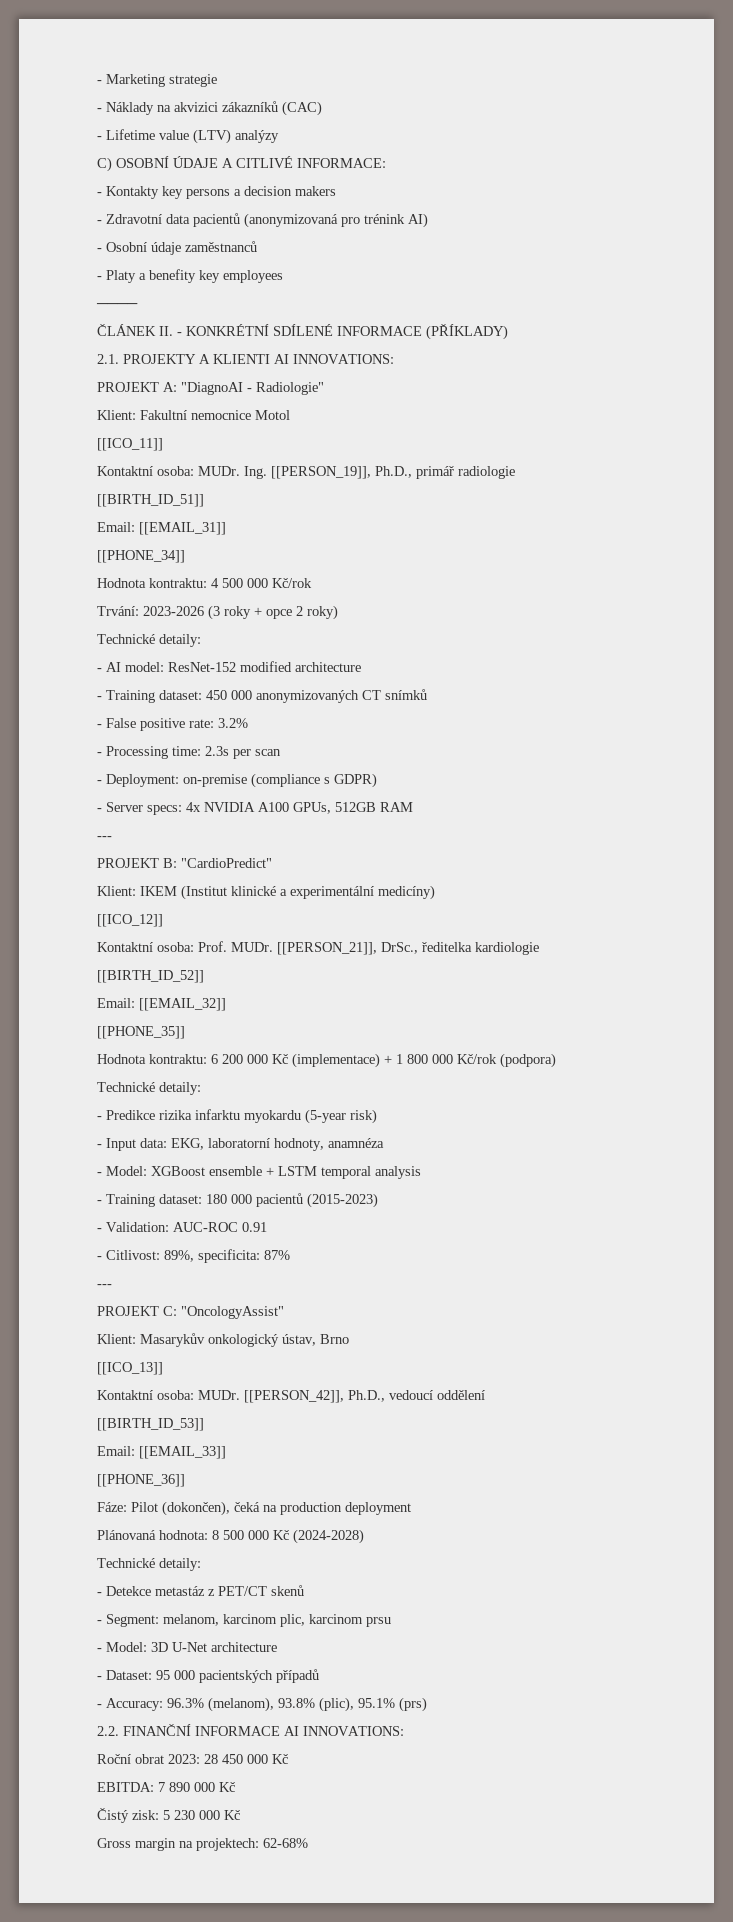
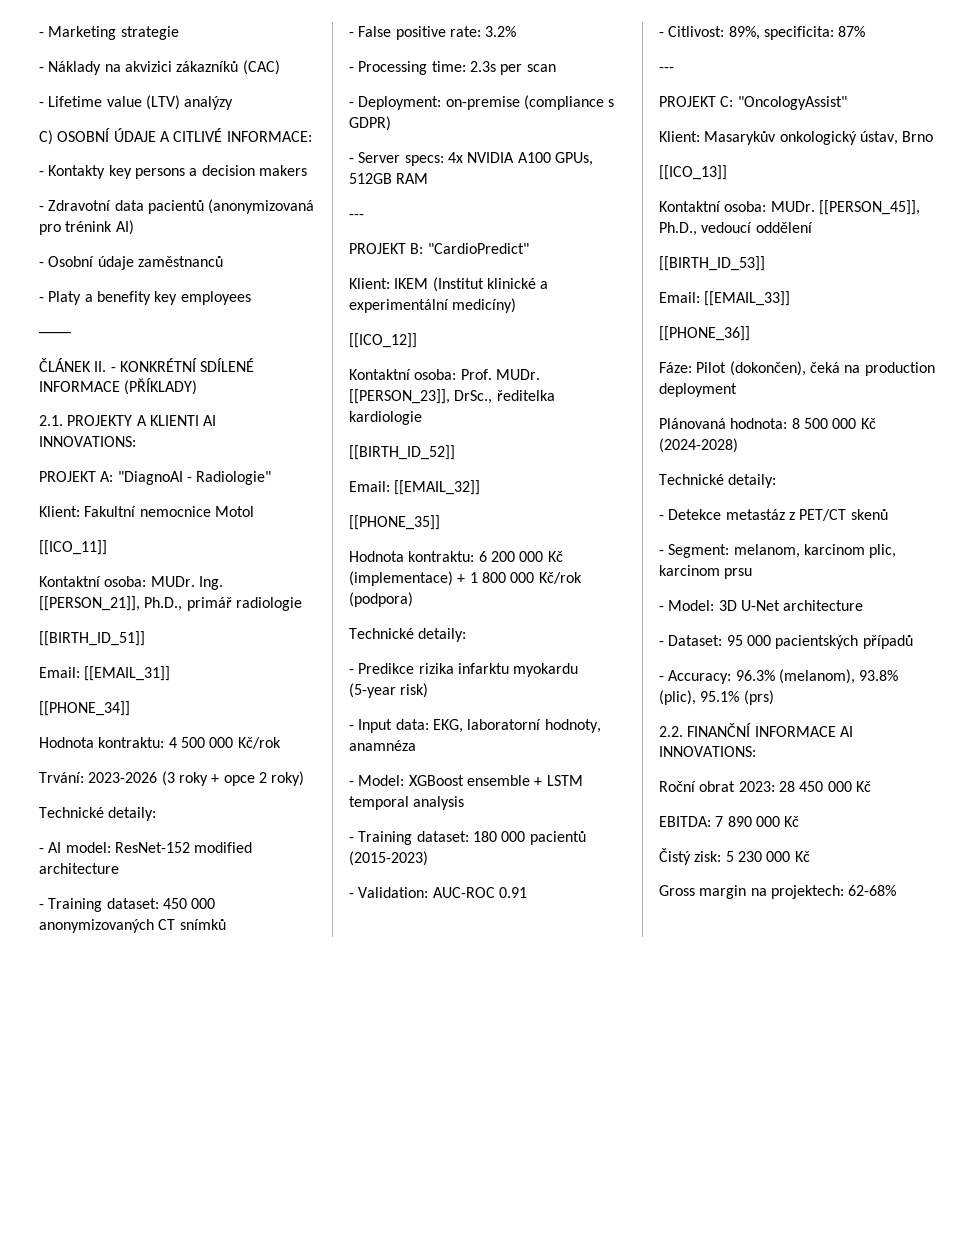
[271,466,371,479] [[PERSON_19]], -> [39,596,140,611] [[PERSON_21]],
[277,942,377,955] [[PERSON_21]], -> [349,389,450,404] [[PERSON_23]],
[244,1390,344,1403] [[PERSON_42]], -> [818,200,920,215] [[PERSON_45]],

